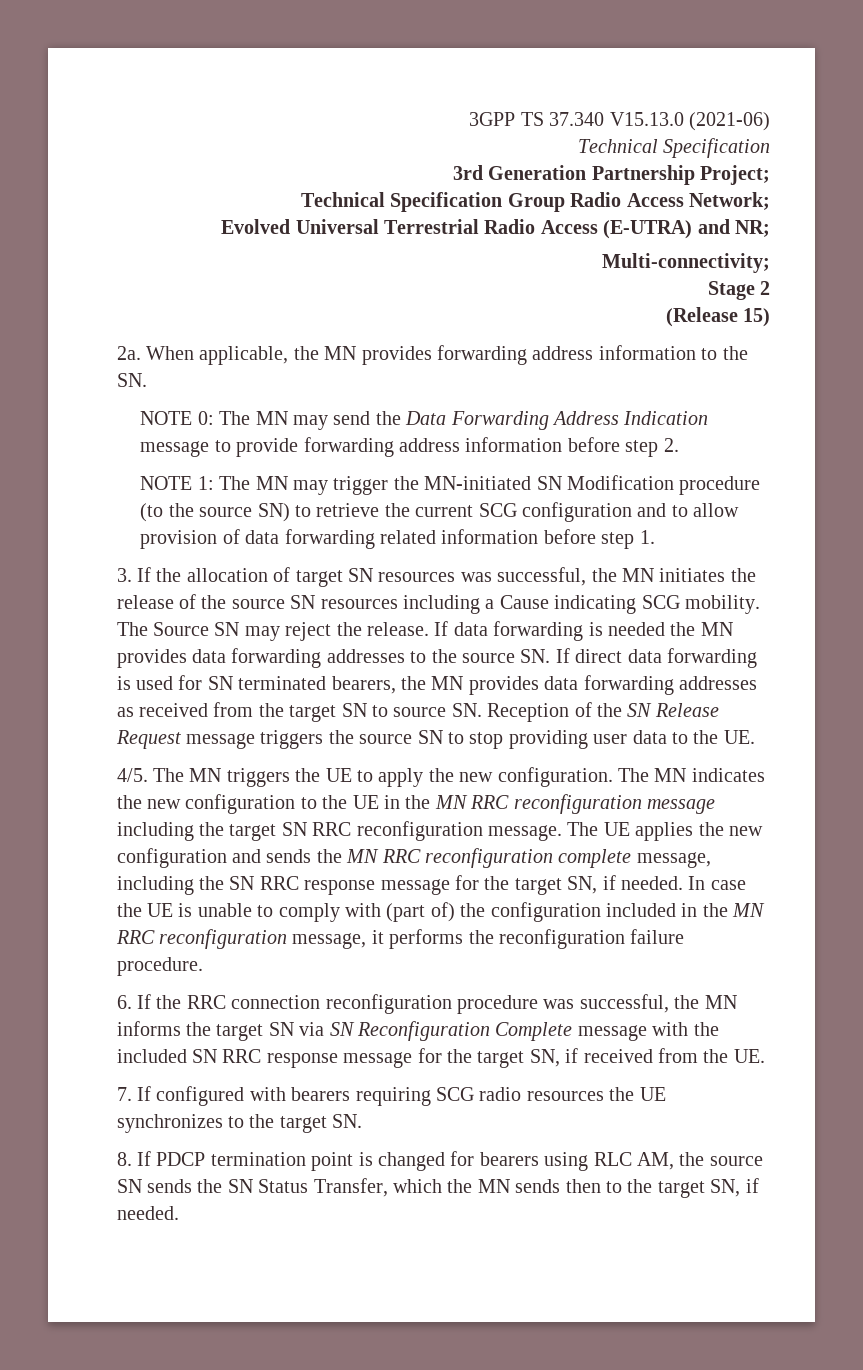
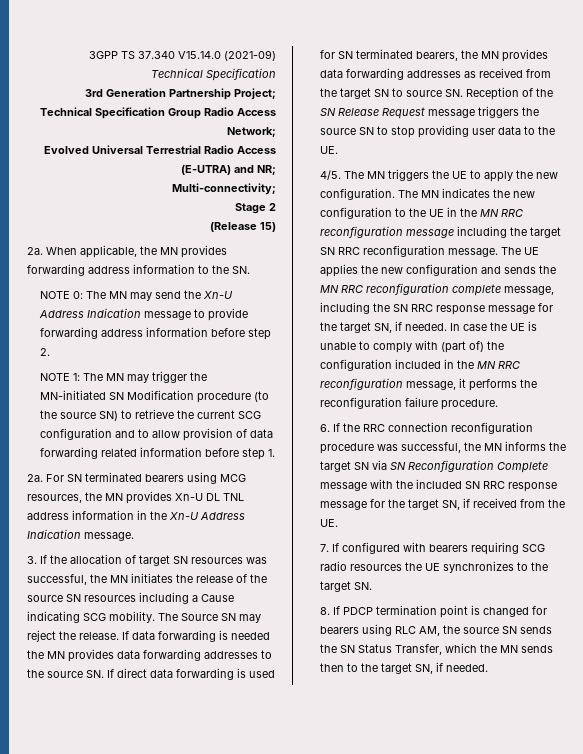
[609,112,770,131] V15.13.0 (2021-06) -> [178,50,276,61] V15.14.0 (2021-09)
[405,411,549,430] Data Forwarding -> [203,291,234,299] Xn-U
(655, 537) none -> [27,472,247,484] [27,491,245,504] [27,510,246,520] [27,529,135,541] // 2a. For SN terminated bearers using MCG resources, the MN provides Xn-U DL TNL address information in the Xn-U Address Indication message.

